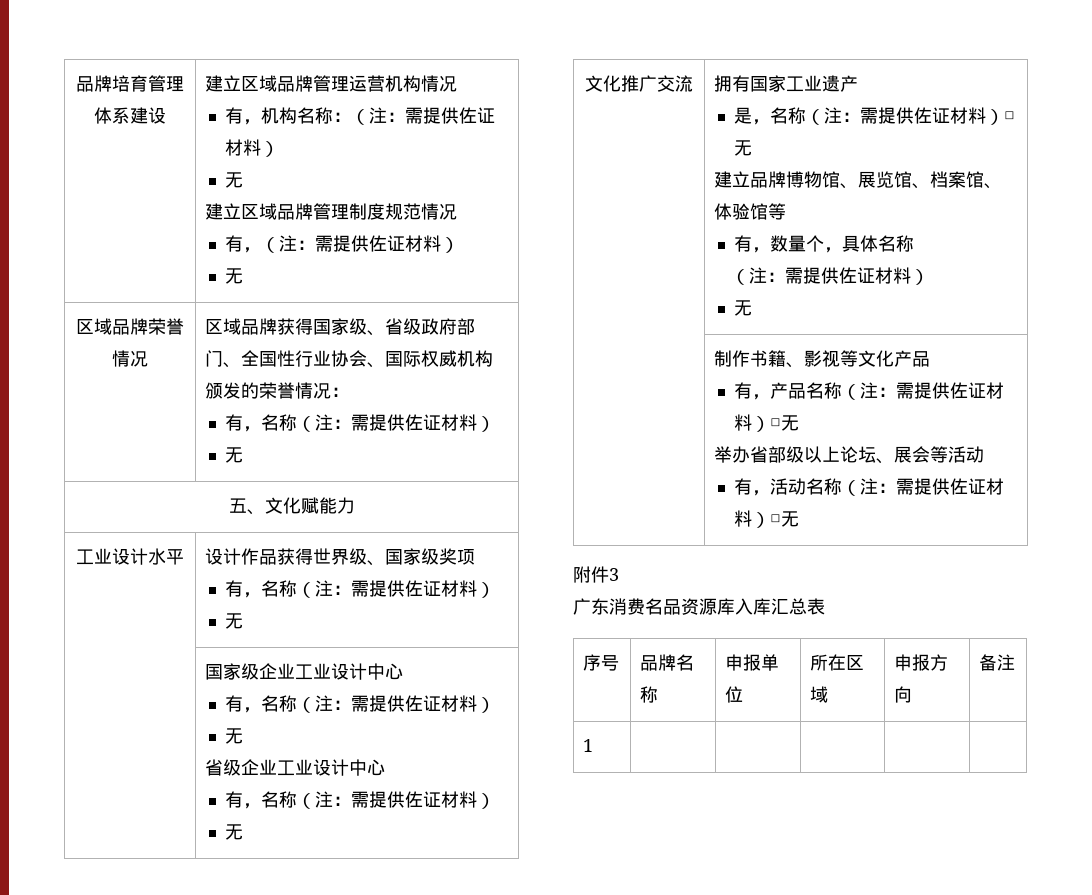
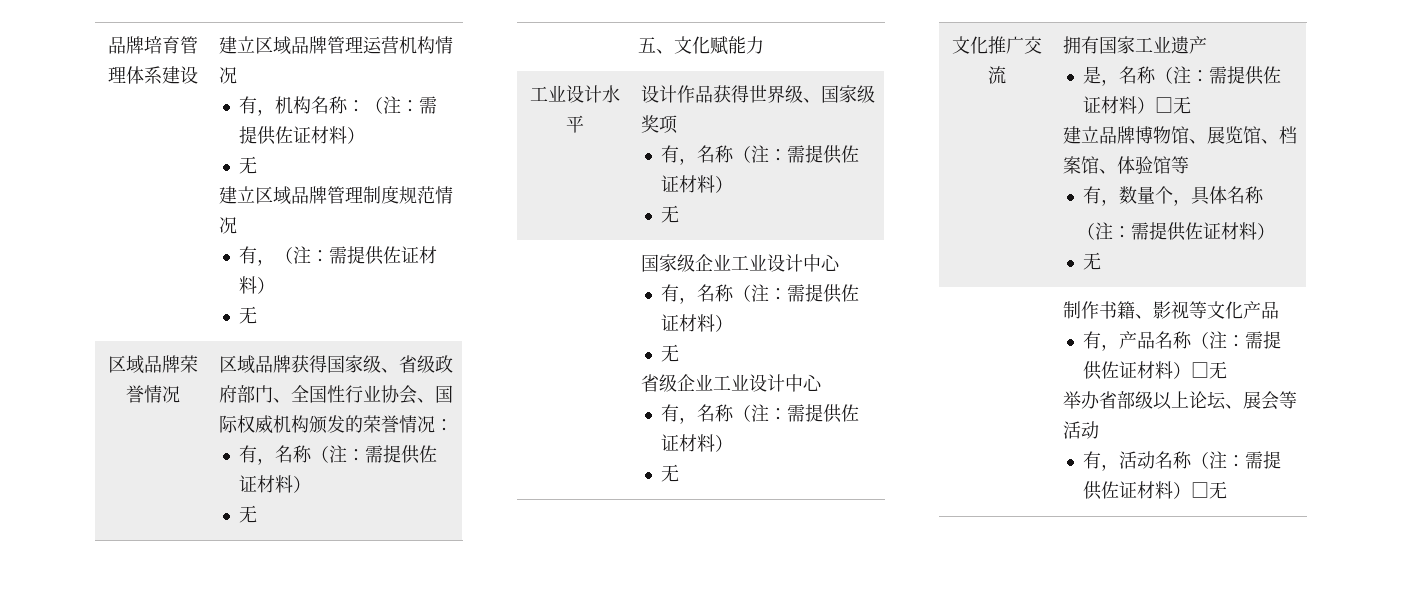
[573,566,619,583] [573,598,825,615] [583,654,620,671] [640,654,695,671] [640,686,659,703] [725,654,780,671] [725,686,744,703] [810,654,865,671] [810,686,829,703] [894,654,949,671] [894,686,913,703] [979,654,1016,671] [583,739,594,752] // 附件3 // 广东消费名品资源库入库汇总表 // 序号 | 品牌名称 | 申报单位 | 所在区域 | 申报方向 | 备注 // 1 | | | | | -> (1228, 490) none

